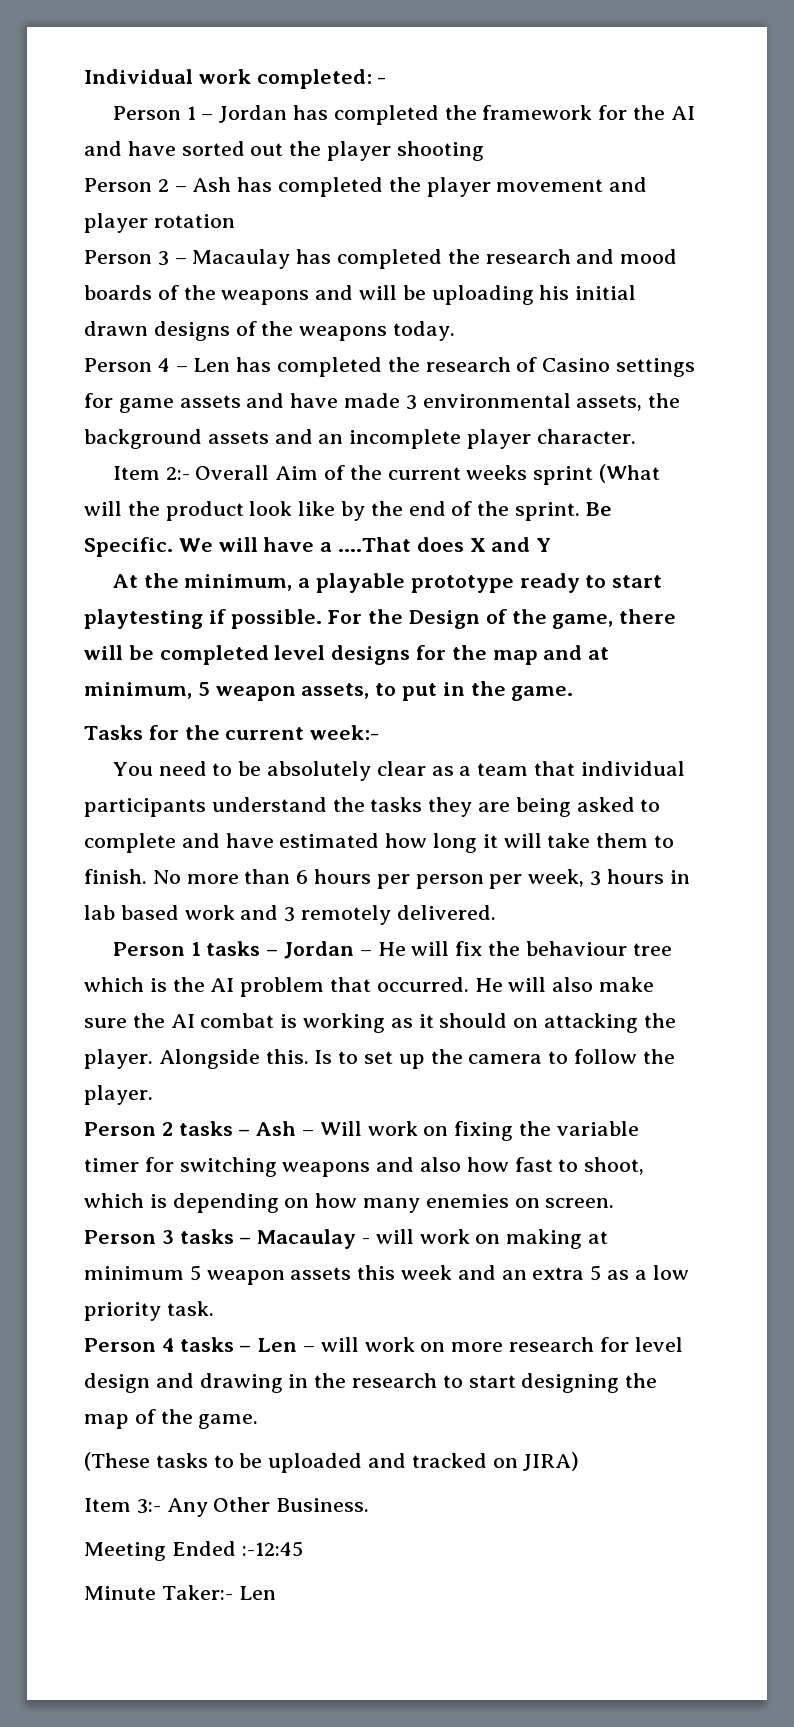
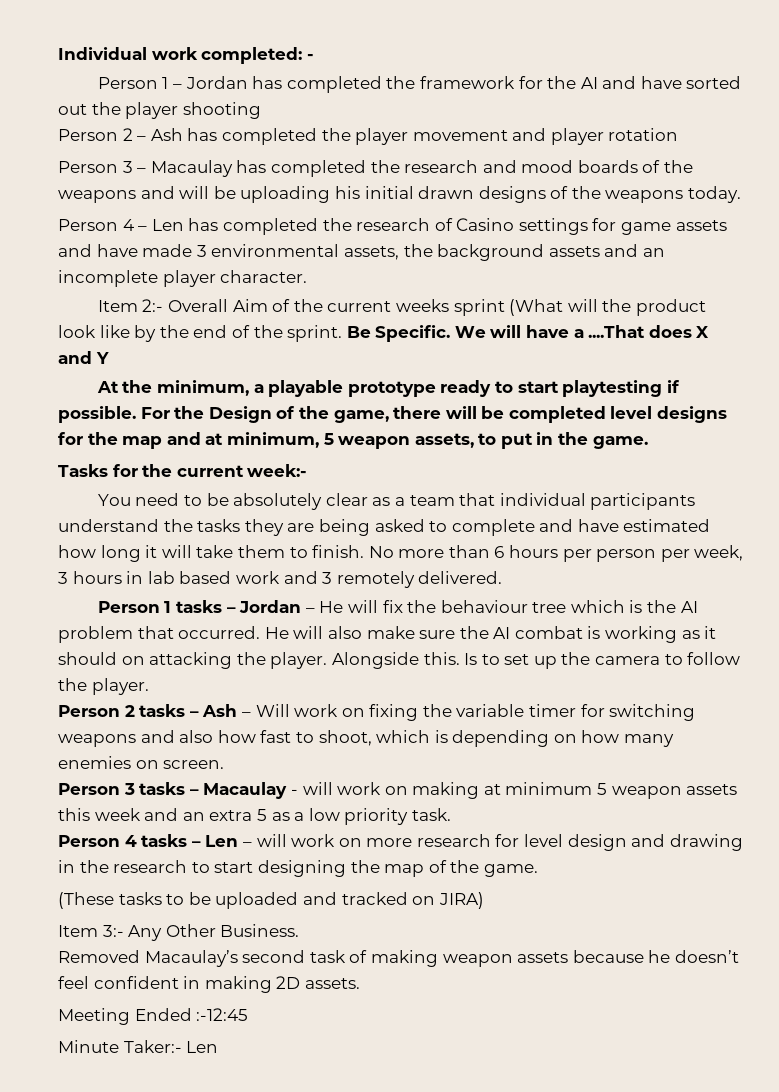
(370, 1505) none -> [58,950,739,967] [58,976,360,993] // Removed Macaulay’s second task of making weapon assets because he doesn’t feel confident in making 2D assets.

